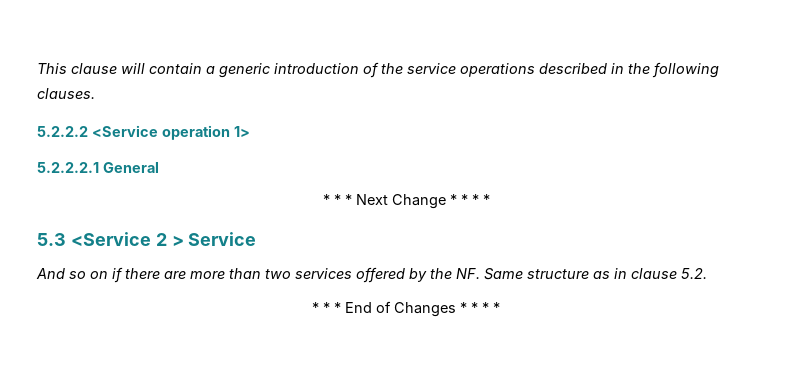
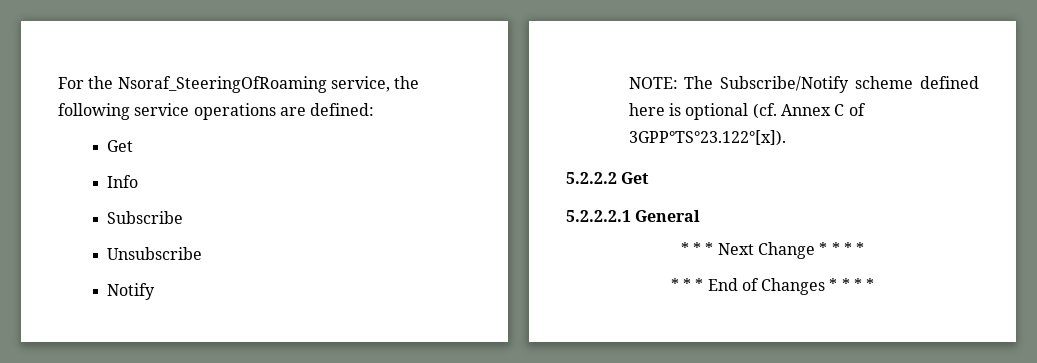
[37,62,719,78] [37,88,95,99] [37,125,250,140] This clause will contain a generic introduction of the service operations described in the following clauses. // 5.2.2.2 <Service operation 1> -> [58,76,420,93] [58,103,375,120] [106,140,133,152] [106,175,138,188] [106,211,183,224] [106,247,202,260] [106,283,155,300] [628,76,979,93] [628,103,866,120] [628,130,786,146] [566,172,650,184] For the Nsoraf_SteeringOfRoaming service, the following service operations are defined: // Get // Info // Subscribe // Unsubscribe // Notify // NOTE: The Subscribe/Notify scheme defined here is optional (cf. Annex C of 3GPP°TS°23.122°[x]). // 5.2.2.2 Get
[37,232,257,246] [36,267,707,283] // 5.3 <Service 2 > Service // And so on if there are more than two services offered by the NF. Same structure as in clause 5.2. -> (865, 248) none

